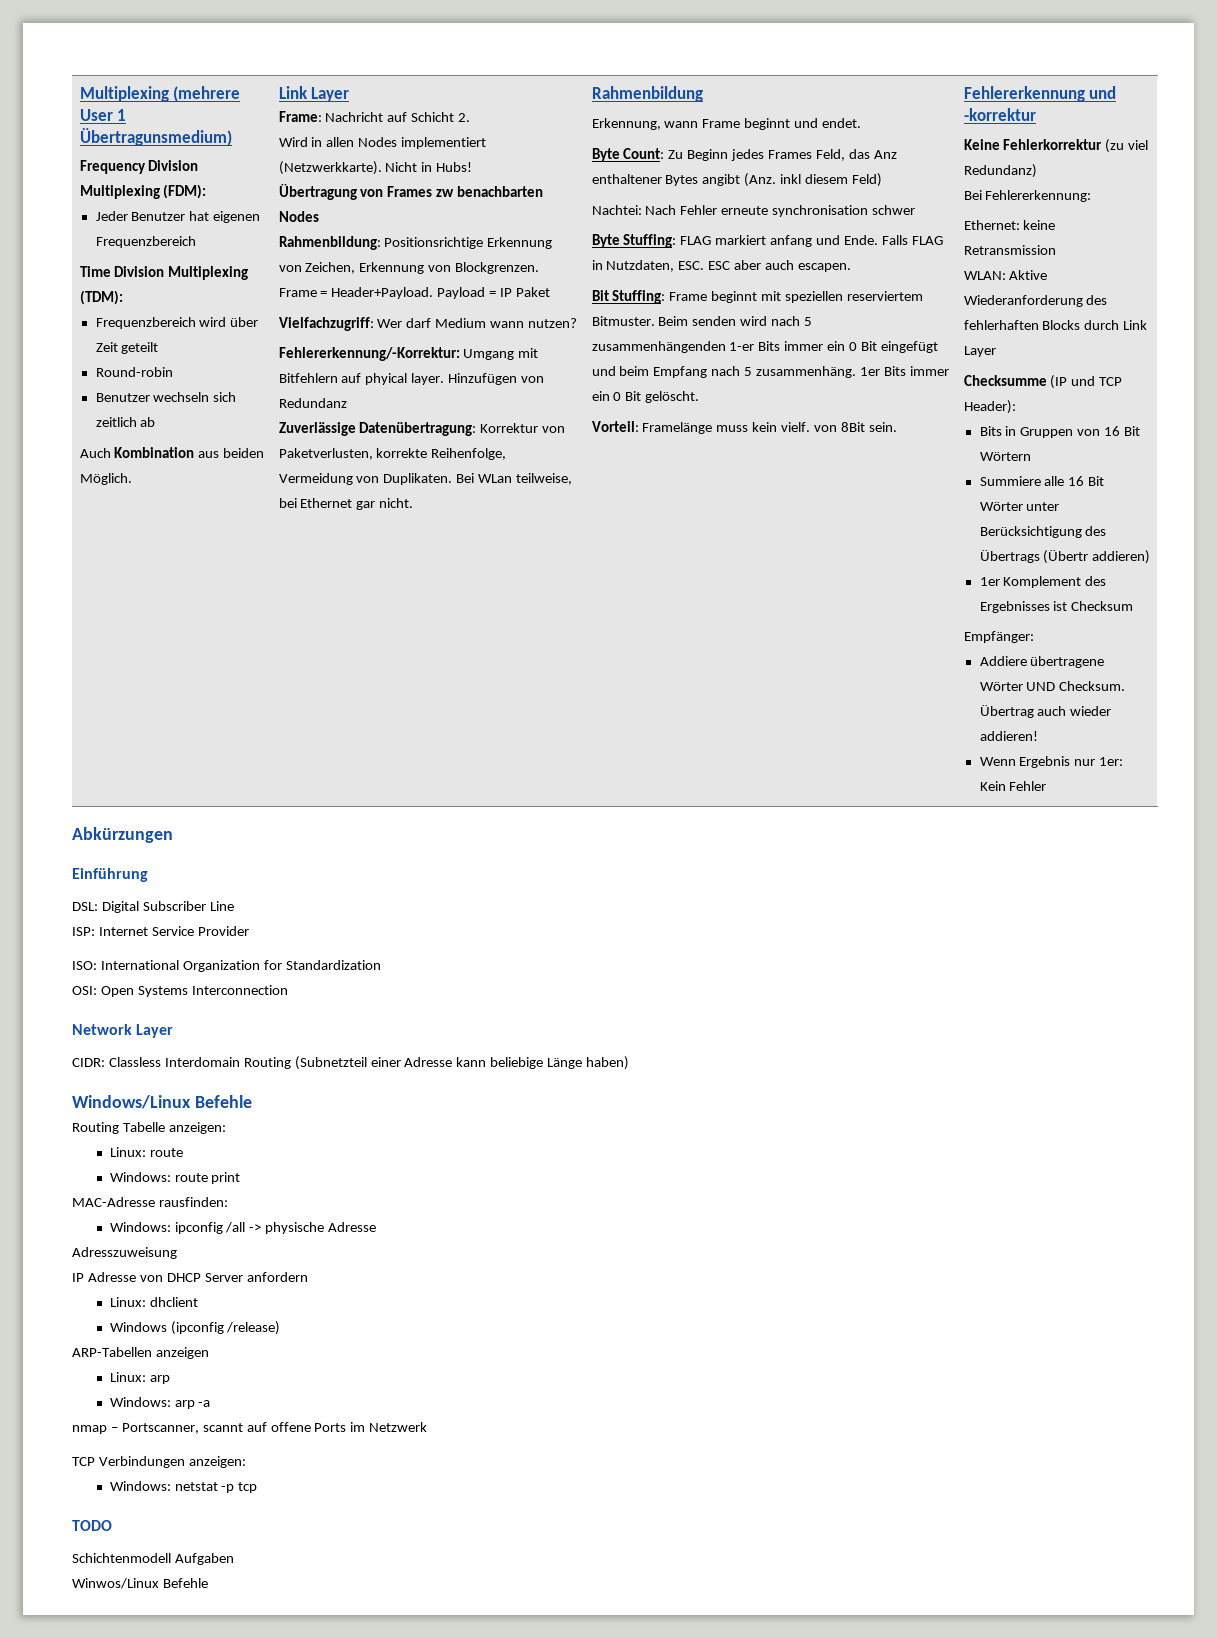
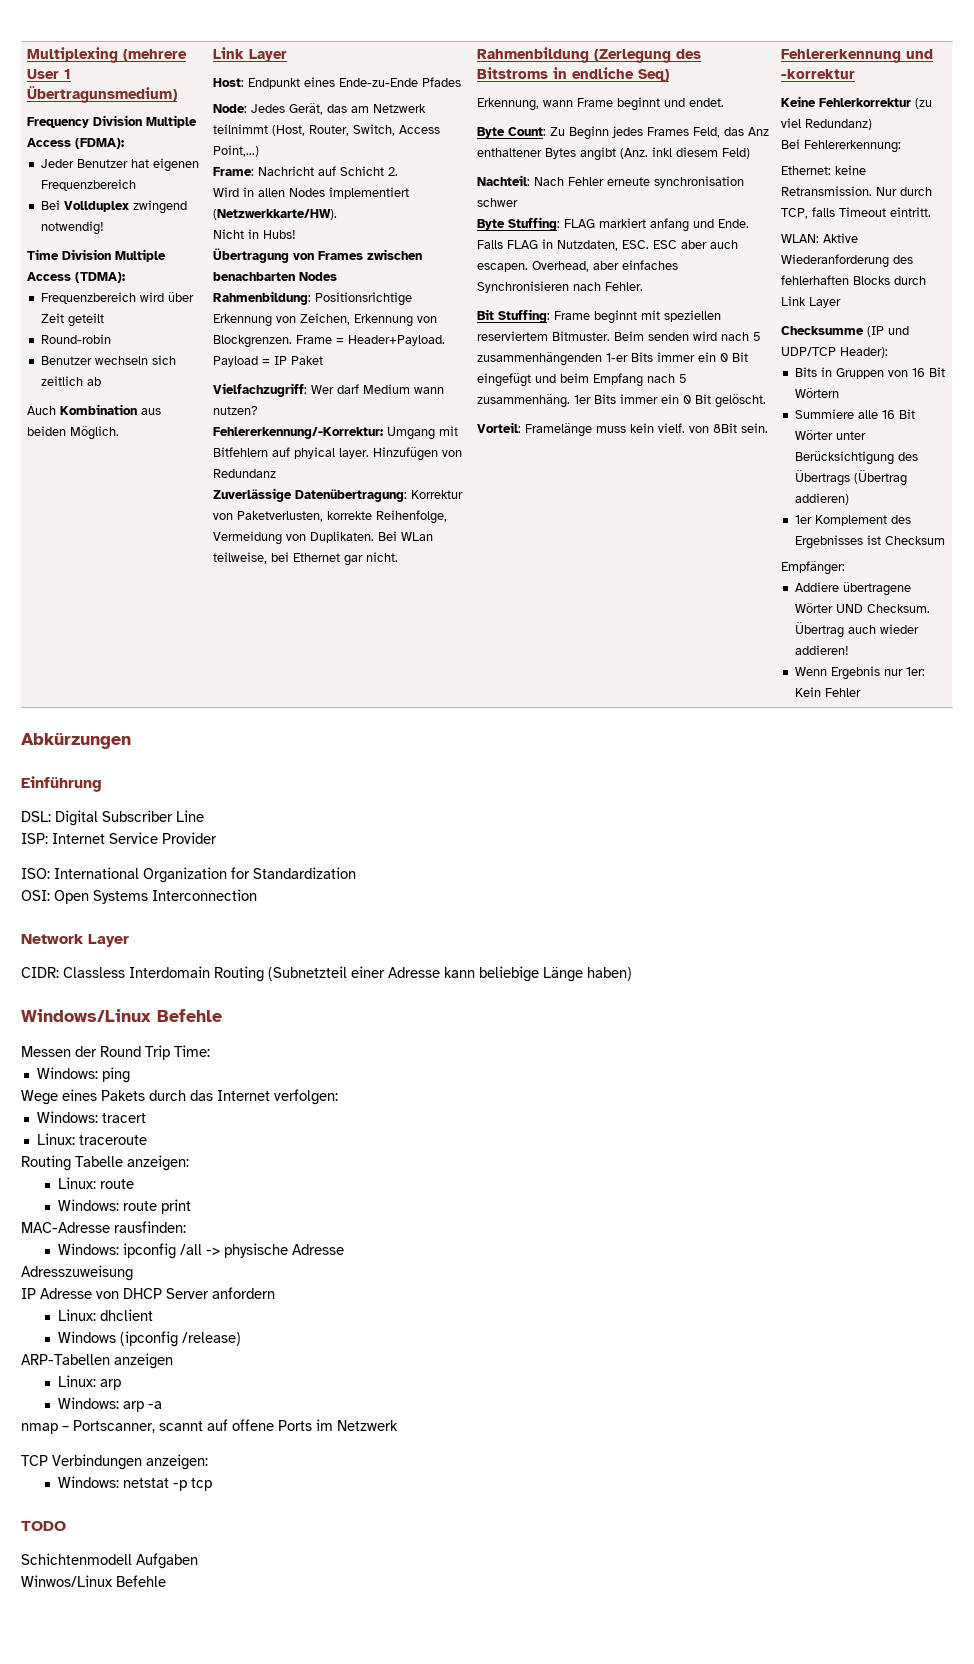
[79,184,207,199] Multiplexing (FDM): -> [145,115,197,128] [26,138,124,149] Multiple Access (FDMA):
(196, 242) none -> [41,200,188,214] [41,221,105,235] // Bei Vollduplex zwingend notwendig!
[168,266,249,280] [79,290,123,305] Multiplexing (TDM): -> [114,249,166,262] [26,272,125,283] Multiple Access (TDMA):
(350, 94) none -> [212,77,461,89] [212,103,426,115] [212,124,440,136] [212,145,259,157] // Host: Endpunkt eines Ende-zu-Ende Pfades // Node: Jedes Gerät, das am Netzwerk teilnimmt (Host, Router, Switch, Access Point,...)
[278,161,382,175] (Netzwerkkarte). -> [212,209,337,220] (Netzwerkkarte/HW). //
[436,189,455,197] zw -> [366,249,422,260] zwischen
(703, 94) none -> [593,49,701,63] [476,67,669,82] (Zerlegung des Bitstroms in endliche Seq)
[591,205,642,215] Nachtei: -> [476,175,530,186] Nachteil:
(852, 267) none -> [531,260,678,272] [476,281,643,293] Overhead, aber einfaches Synchronisieren nach Fehler.
[963,245,1056,255] Retransmission -> [780,186,932,196] [780,207,931,219] Retransmission. Nur durch TCP, falls Timeout eintritt.
[1099,377,1123,386] TCP -> [780,347,836,356] UDP/TCP
[1043,550,1089,564] (Übertr -> [854,470,908,486] (Übertrag
(252, 1101) none -> [21,1045,210,1060] [36,1067,130,1083] [21,1089,338,1105] [36,1111,146,1123] [36,1133,147,1145] // Messen der Round Trip Time: // Windows: ping // Wege eines Pakets durch das Internet verfolgen: // Windows: tracert // Linux: traceroute

